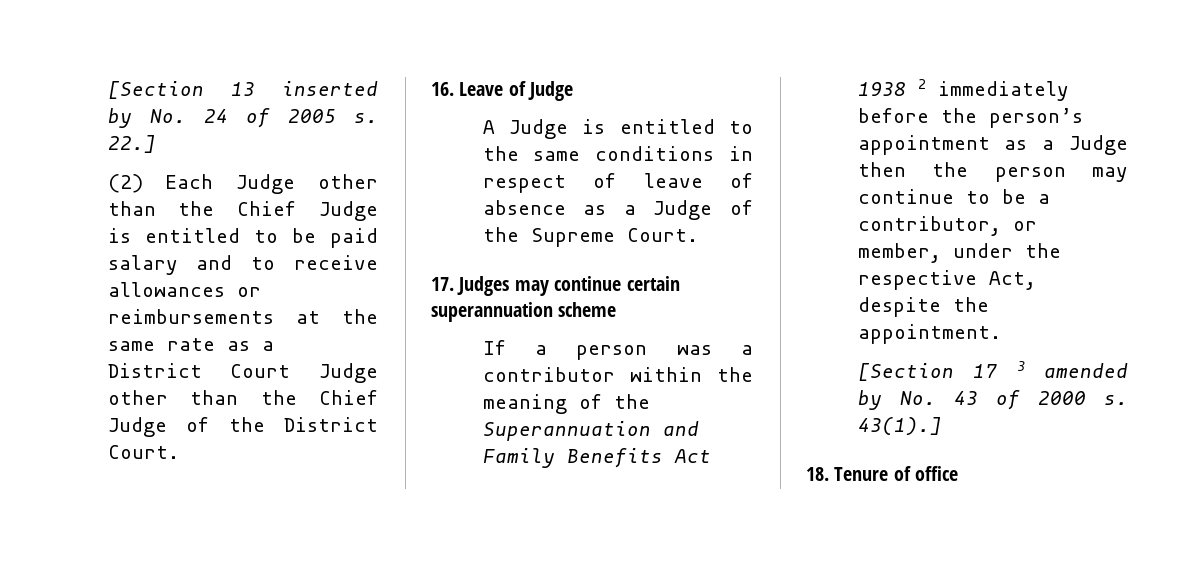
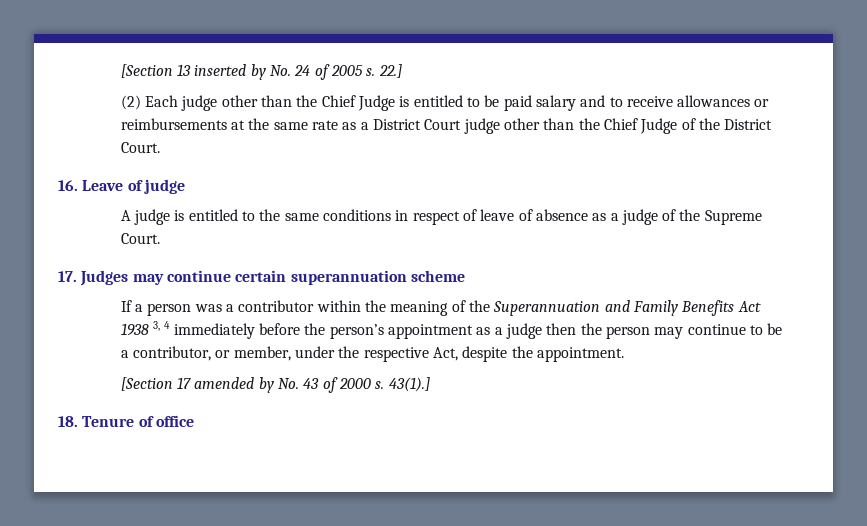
[236,174,296,194] Judge -> [181,95,218,111] judge
[319,363,378,383] Judge -> [463,118,500,134] judge
[528,81,574,101] Judge -> [143,179,185,194] judge
[509,119,569,139] Judge -> [134,209,171,225] judge
[653,200,713,220] Judge -> [621,209,658,225] judge
[917,79,926,89] 2 -> [153,321,171,331] 3, 4
[1069,135,1128,155] Judge -> [505,323,542,339] judge
[1016,361,1025,371] 3 -> (192, 383) none

